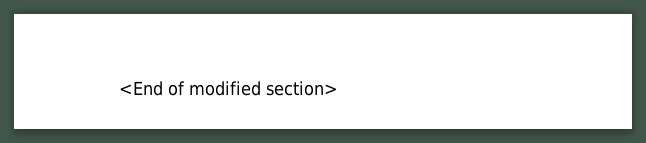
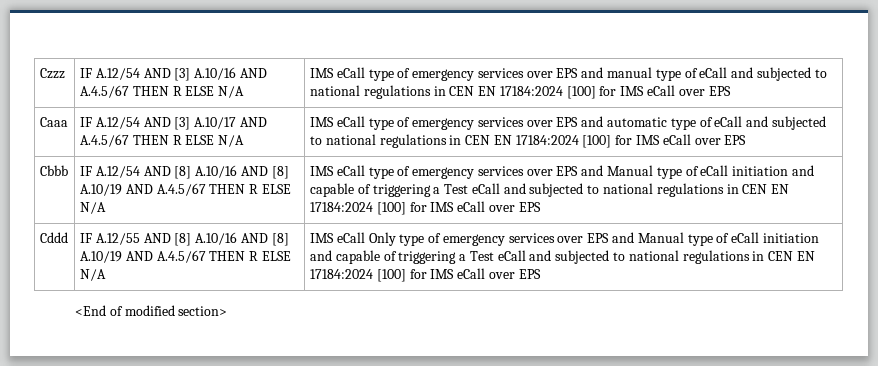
(119, 88) none -> [39,68,65,79] [79,67,267,81] [79,85,245,98] [309,67,827,81] [309,85,731,99] [39,117,68,127] [79,117,267,130] [79,134,245,147] [309,116,826,130] [309,134,747,148] [39,165,68,176] [79,165,289,179] [79,183,291,196] [79,202,106,214] [309,165,814,179] [309,183,790,197] [309,201,541,215] [39,232,68,243] [79,232,289,246] [79,250,291,263] [79,269,106,281] [309,232,819,246] [309,250,815,264] [309,268,541,282] Czzz | IF A.12/54 AND [3] A.10/16 AND A.4.5/67 THEN R ELSE N/A | IMS eCall type of emergency services over EPS and manual type of eCall and subjected to national regulations in CEN EN 17184:2024 [100] for IMS eCall over EPS // Caaa | IF A.12/54 AND [3] A.10/17 AND A.4.5/67 THEN R ELSE N/A | IMS eCall type of emergency services over EPS and automatic type of eCall and subjected to national regulations in CEN EN 17184:2024 [100] for IMS eCall over EPS // Cbbb | IF A.12/54 AND [8] A.10/16 AND [8] A.10/19 AND A.4.5/67 THEN R ELSE N/A | IMS eCall type of emergency services over EPS and Manual type of eCall initiation and capable of triggering a Test eCall and subjected to national regulations in CEN EN 17184:2024 [100] for IMS eCall over EPS // Cddd | IF A.12/55 AND [8] A.10/16 AND [8] A.10/19 AND A.4.5/67 THEN R ELSE N/A | IMS eCall Only type of emergency services over EPS and Manual type of eCall initiation and capable of triggering a Test eCall and subjected to national regulations in CEN EN 17184:2024 [100] for IMS eCall over EPS //

